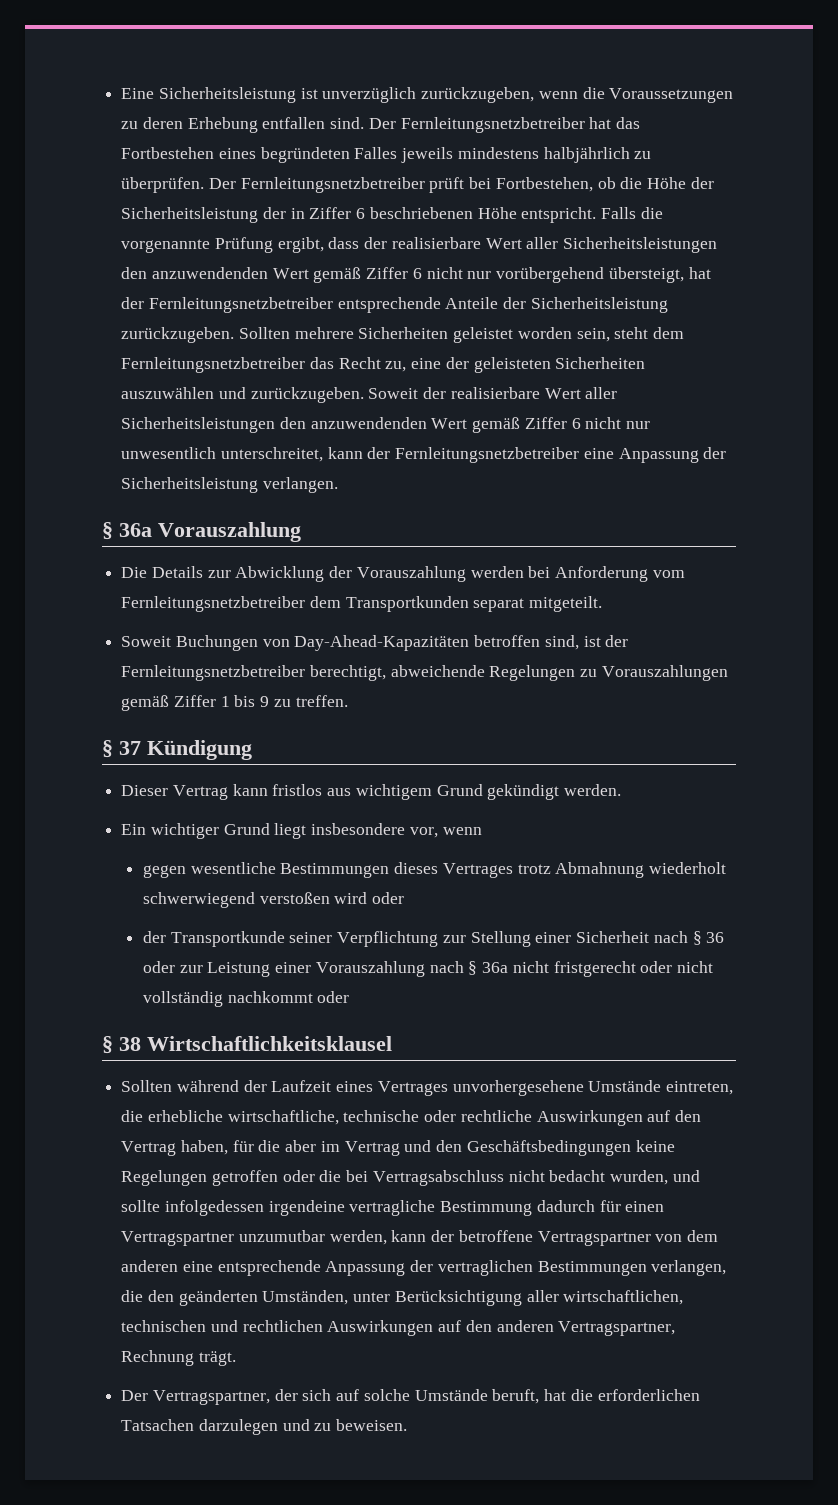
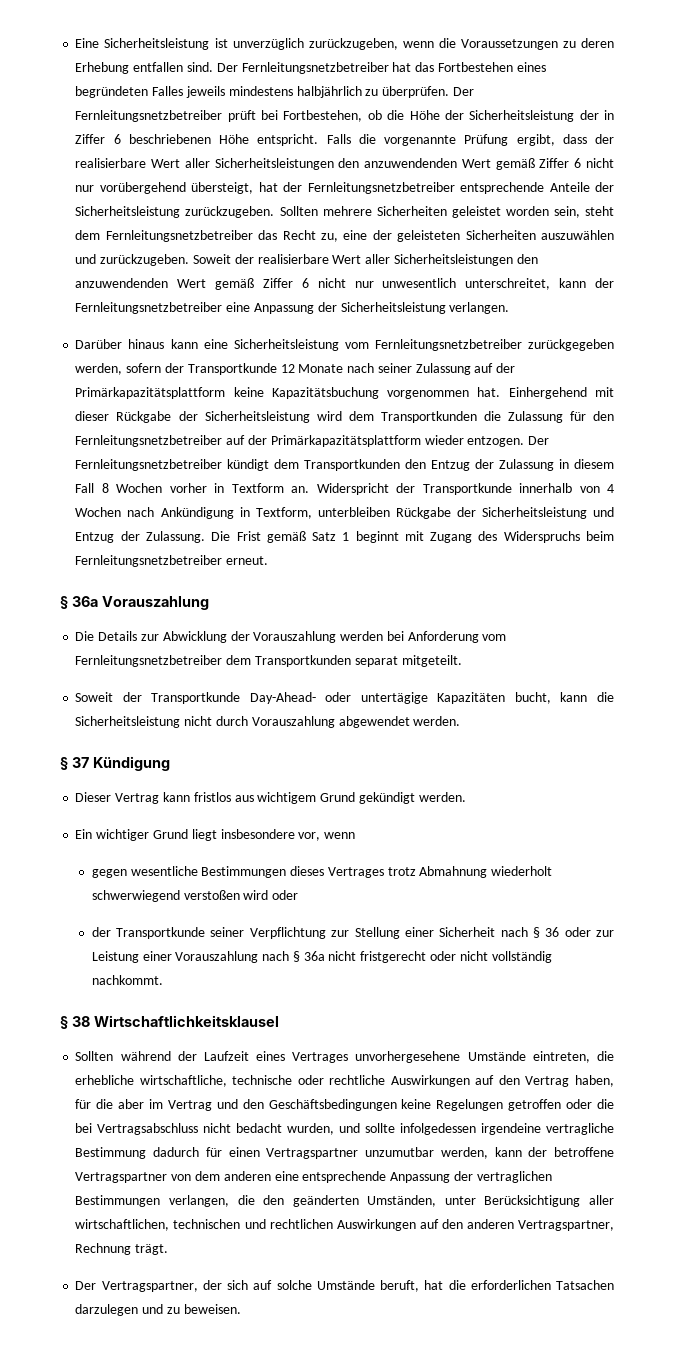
(338, 485) none -> [75,339,614,351] [75,363,516,375] [75,387,614,399] [75,411,614,423] [75,435,550,447] [75,459,615,471] [75,483,614,495] [75,507,615,519] [75,531,614,543] [75,555,269,567] // Darüber hinaus kann eine Sicherheitsleistung vom Fernleitungsnetzbetreiber zurückgegeben werden, sofern der Transportkunde 12 Monate nach seiner Zulassung auf der Primärkapazitätsplattform keine Kapazitätsbuchung vorgenommen hat. Einhergehend mit dieser Rückgabe der Sicherheitsleistung wird dem Transportkunden die Zulassung für den Fernleitungsnetzbetreiber auf der Primärkapazitätsplattform wieder entzogen. Der Fernleitungsnetzbetreiber kündigt dem Transportkunden den Entzug der Zulassung in diesem Fall 8 Wochen vorher in Textform an. Widerspricht der Transportkunde innerhalb von 4 Wochen nach Ankündigung in Textform, unterbleiben Rückgabe der Sicherheitsleistung und Entzug der Zulassung. Die Frist gemäß Satz 1 beginnt mit Zugang des Widerspruchs beim Fernleitungsnetzbetreiber erneut.
[175,635,629,651] [121,665,728,681] [121,695,348,711] Buchungen von Day-Ahead-Kapazitäten betroffen sind, ist der Fernleitungsnetzbetreiber berechtigt, abweichende Regelungen zu Vorauszahlungen gemäß Ziffer 1 bis 9 zu treffen. -> [122,692,614,704] [75,716,461,728] der Transportkunde Day-Ahead- oder untertägige Kapazitäten bucht, kann die Sicherheitsleistung nicht durch Vorauszahlung abgewendet werden.
[227,991,350,1003] nachkommt oder -> [91,975,163,985] nachkommt.

